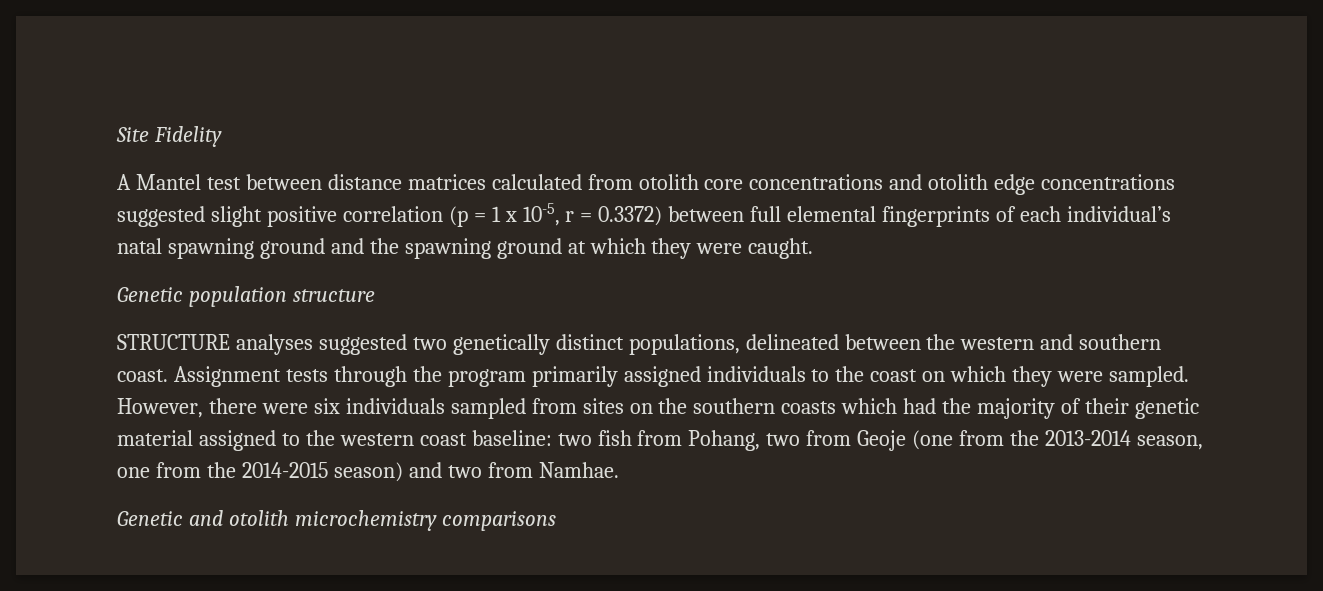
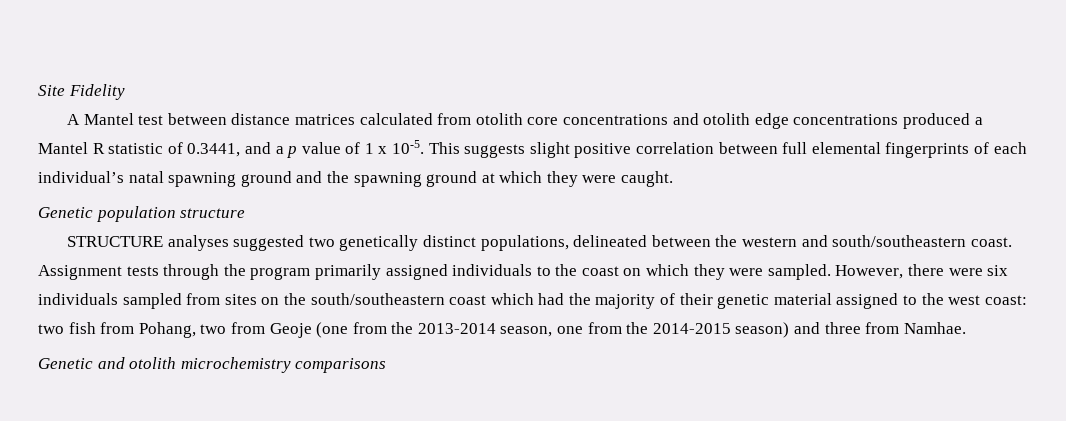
[117,203,663,227] suggested slight positive correlation (p = 1 x 10-5, r = 0.3372) -> [902,113,983,129] [38,140,715,158] produced a Mantel R statistic of 0.3441, and a p value of 1 x 10-5. This suggests slight positive correlation
[1079,334,1162,350] southern -> [832,235,967,247] south/southeastern
[693,398,837,414] southern coasts -> [310,293,487,305] south/southeastern coast
[339,430,552,446] western coast baseline: -> [948,295,1027,305] west coast:
[447,465,482,478] two -> [824,322,861,334] three

